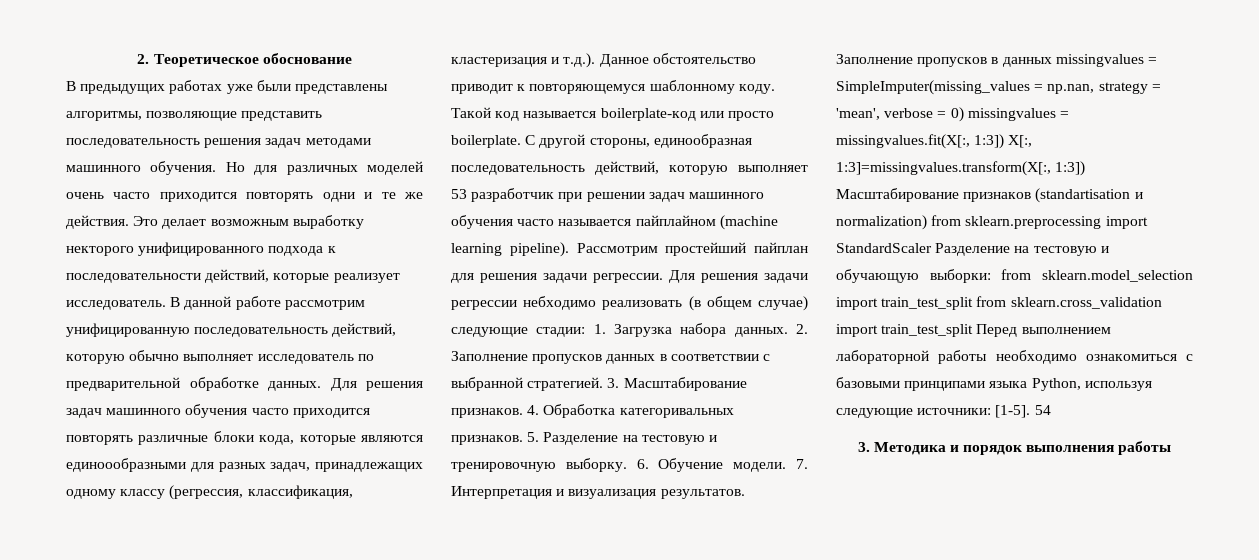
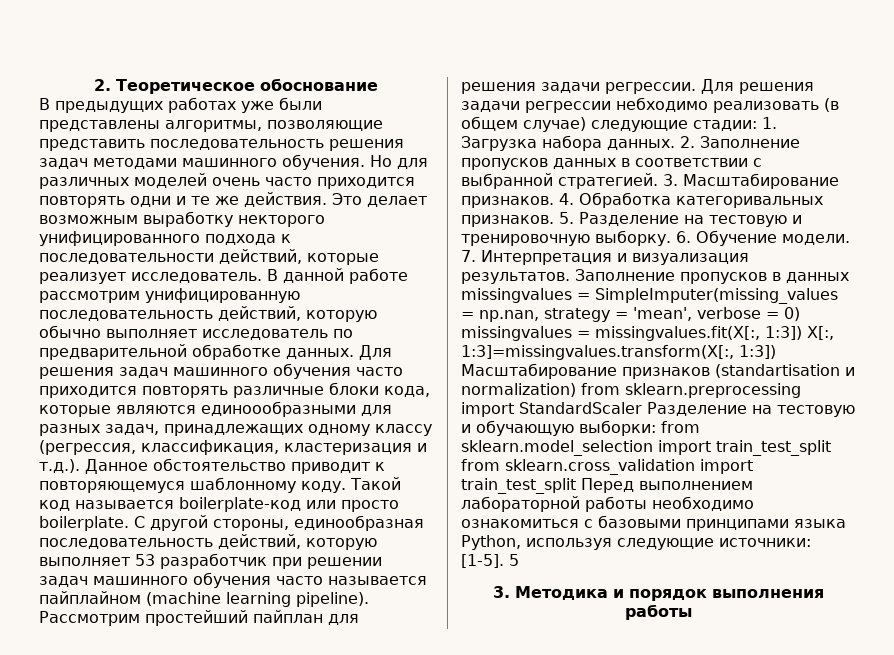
[1034,405,1051,415] 54 -> [509,554,519,566] 5

